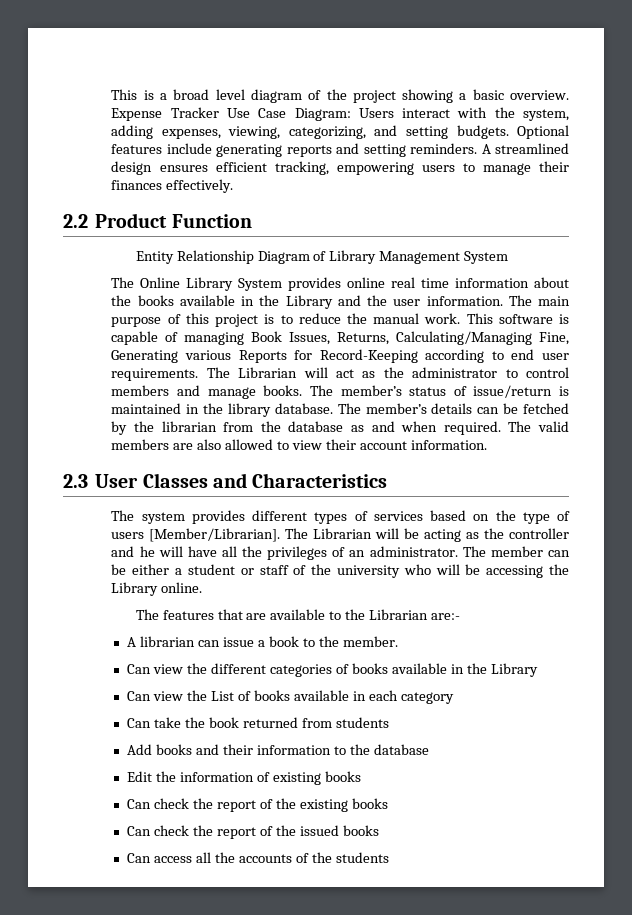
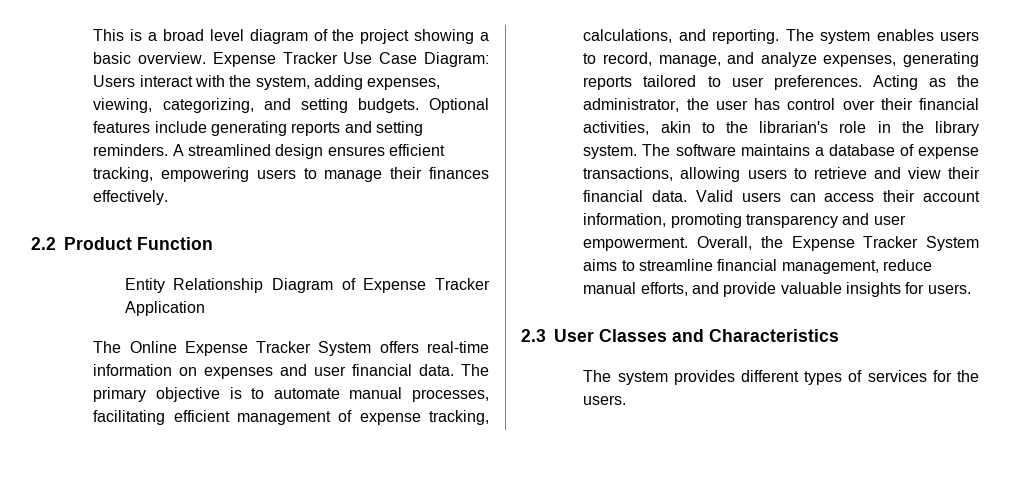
[329,250,509,264] Library Management System -> [363,278,491,293] [124,301,205,316] Expense Tracker Application
[186,277,569,291] [111,295,571,309] [111,313,570,327] [111,331,569,345] [111,349,569,363] [111,367,569,381] [111,385,569,399] [111,403,569,417] [111,421,569,435] [111,439,487,450] Library System provides online real time information about the books available in the Library and the user information. The main purpose of this project is to reduce the manual work. This software is capable of managing Book Issues, Returns, Calculating/Managing Fine, Generating various Reports for Record-Keeping according to end user requirements. The Librarian will act as the administrator to control members and manage books. The member’s status of issue/return is maintained in the library database. The member’s details can be fetched by the librarian from the database as and when required. The valid members are also allowed to view their account information. -> [184,341,489,356] [93,364,489,379] [93,387,489,402] [93,410,490,425] [583,29,979,44] [583,52,979,67] [583,75,979,90] [583,98,980,112] [583,121,980,136] [583,144,979,159] [583,167,980,182] [583,190,980,202] [583,213,906,228] [583,236,979,251] [583,259,932,274] [583,282,971,297] Expense Tracker System offers real-time information on expenses and user financial data. The primary objective is to automate manual processes, facilitating efficient management of expense tracking, calculations, and reporting. The system enables users to record, manage, and analyze expenses, generating reports tailored to user preferences. Acting as the administrator, the user has control over their financial activities, akin to the librarian's role in the library system. The software maintains a database of expense transactions, allowing users to retrieve and view their financial data. Valid users can access their account information, promoting transparency and user empowerment. Overall, the Expense Tracker System aims to streamline financial management, reduce manual efforts, and provide valuable insights for users.
[430,510,571,524] [111,528,569,542] [111,546,570,560] [111,564,569,578] [111,582,203,596] [135,609,461,620] [127,636,398,647] [127,663,538,677] [127,690,454,704] [127,717,389,728] [127,744,429,755] [127,771,361,785] [127,798,388,812] [127,825,379,839] [127,852,389,863] based on the type of users [Member/Librarian]. The Librarian will be acting as the controller and he will have all the privileges of an administrator. The member can be either a student or staff of the university who will be accessing the Library online. // The features that are available to the Librarian are:- // A librarian can issue a book to the member. // Can view the different categories of books available in the Library // Can view the List of books available in each category // Can take the book returned from students // Add books and their information to the database // Edit the information of existing books // Can check the report of the existing books // Can check the report of the issued books // Can access all the accounts of the students -> [932,370,980,382] [583,395,627,405] for the users.

